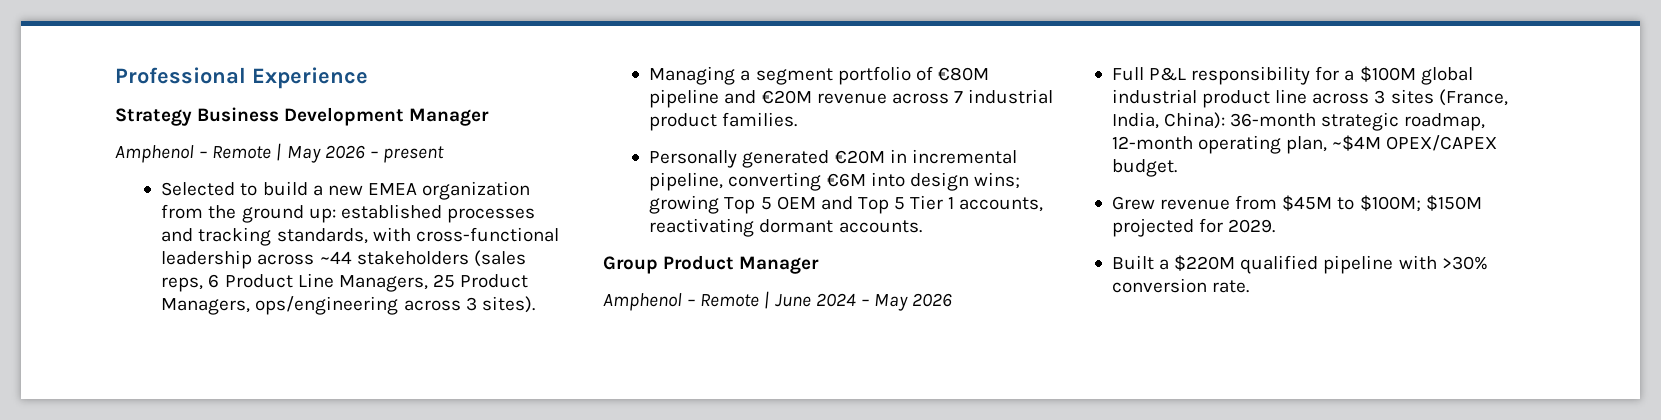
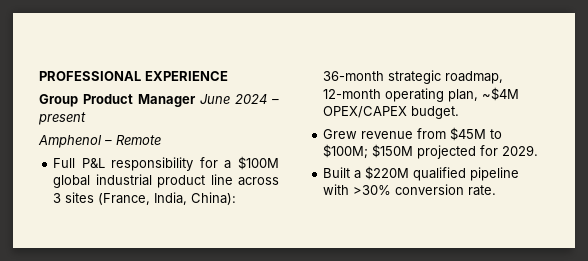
[115,67,368,89] [115,107,490,126] [115,143,444,163] [161,181,531,200] [161,204,535,223] [161,227,559,246] [161,250,526,269] [161,273,529,292] [161,296,535,315] [649,66,989,85] [649,89,1054,108] [649,112,798,131] [649,149,1017,168] [649,172,1020,191] [649,195,1044,214] [649,218,922,237] [603,255,820,274] [603,291,953,311] Professional Experience // Strategy Business Development Manager // Amphenol – Remote | May 2026 – present // Selected to build a new EMEA organization from the ground up: established processes and tracking standards, with cross-functional leadership across ~44 stakeholders (sales reps, 6 Product Line Managers, 25 Product Managers, ops/engineering across 3 sites). // Managing a segment portfolio of €80M pipeline and €20M revenue across 7 industrial product families. // Personally generated €20M in incremental pipeline, converting €6M into design wins; growing Top 5 OEM and Top 5 Tier 1 accounts, reactivating dormant accounts. // Group Product Manager // Amphenol – Remote | June 2024 – May 2026 -> [39,71,228,81] [39,94,279,107] [38,112,86,125] [38,135,161,148] PROFESSIONAL EXPERIENCE // Group Product Manager June 2024 – present // Amphenol – Remote

